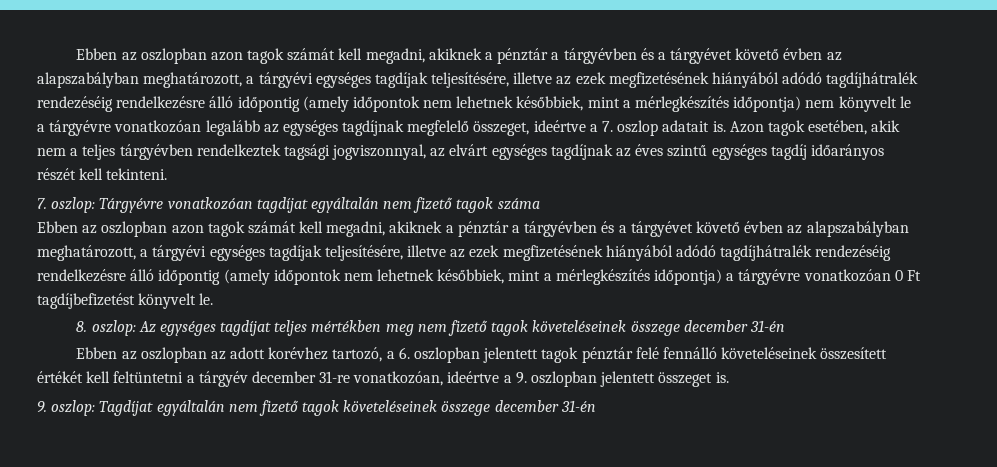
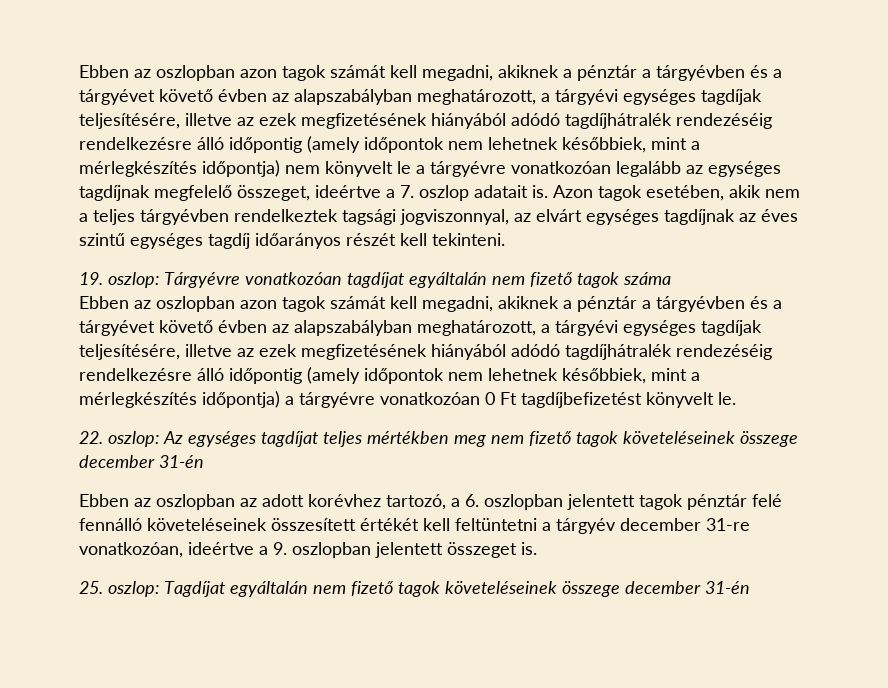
[37,198,47,209] 7. -> [79,272,103,285] 19.
[76,321,88,332] 8. -> [79,431,103,444] 22.
[37,401,47,413] 9. -> [79,581,103,594] 25.

